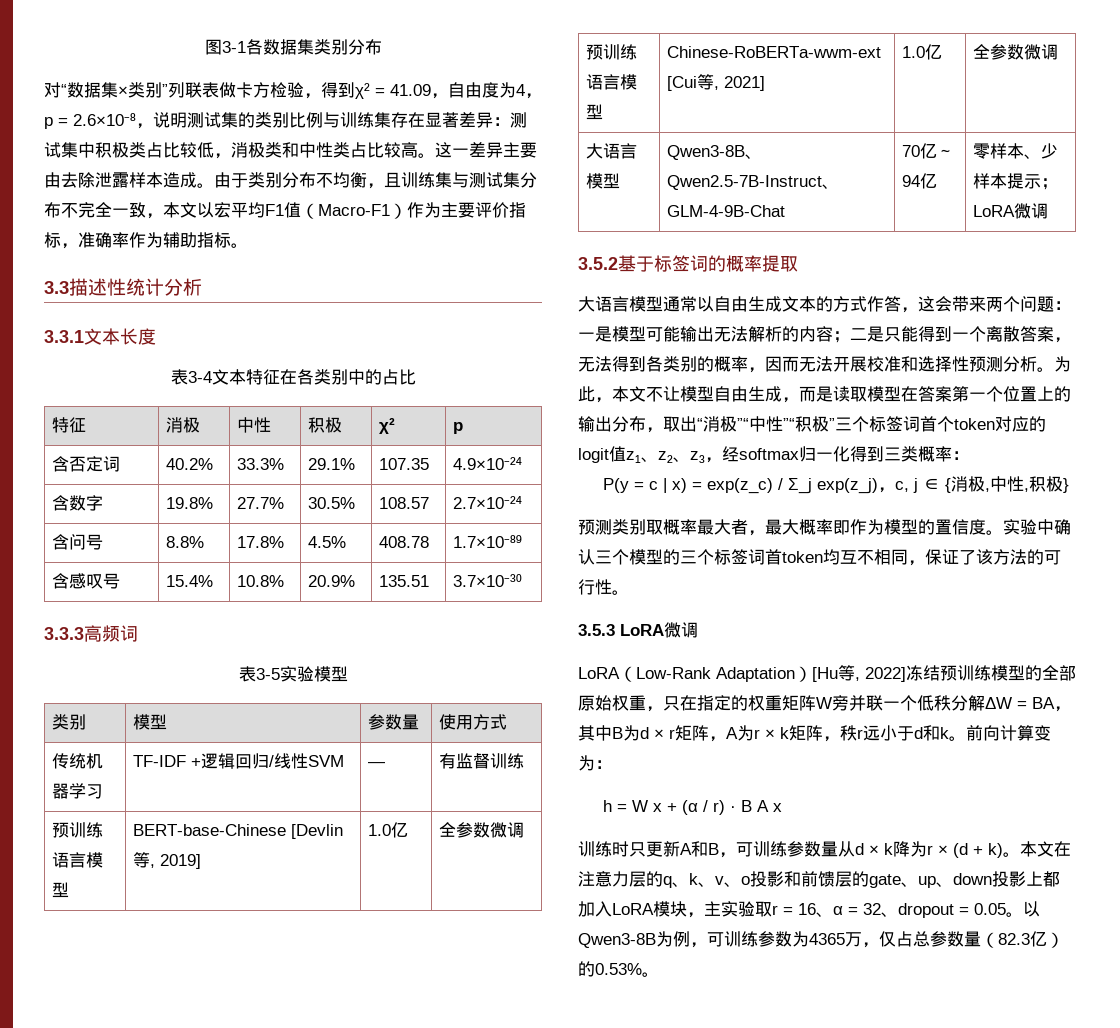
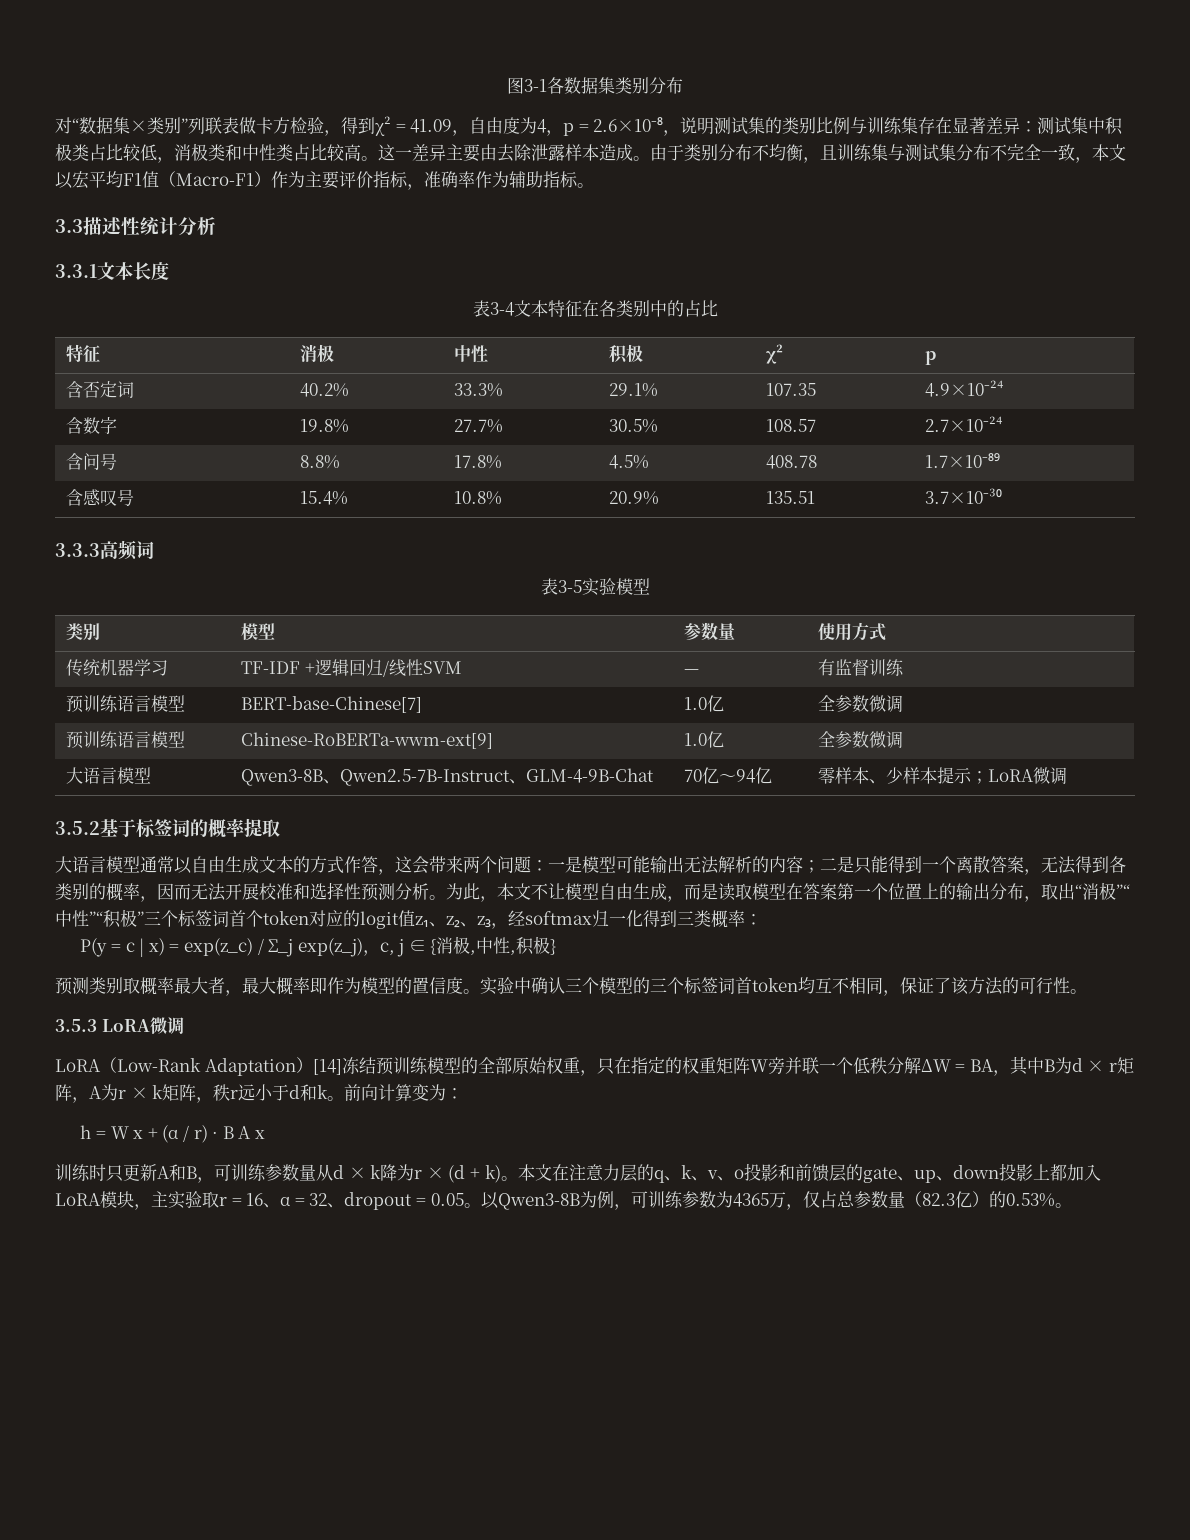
[132,824,343,839] [132,852,201,869] BERT-base-Chinese [Devlin等, 2019] -> [240,696,422,713] BERT-base-Chinese[7]
[666,46,881,58] [666,74,765,91] Chinese-RoBERTa-wwm-ext [Cui等, 2021] -> [240,732,493,749] Chinese-RoBERTa-wwm-ext[9]
[812,665,906,682] [Hu等, 2022] -> [312,1059,342,1075] [14]

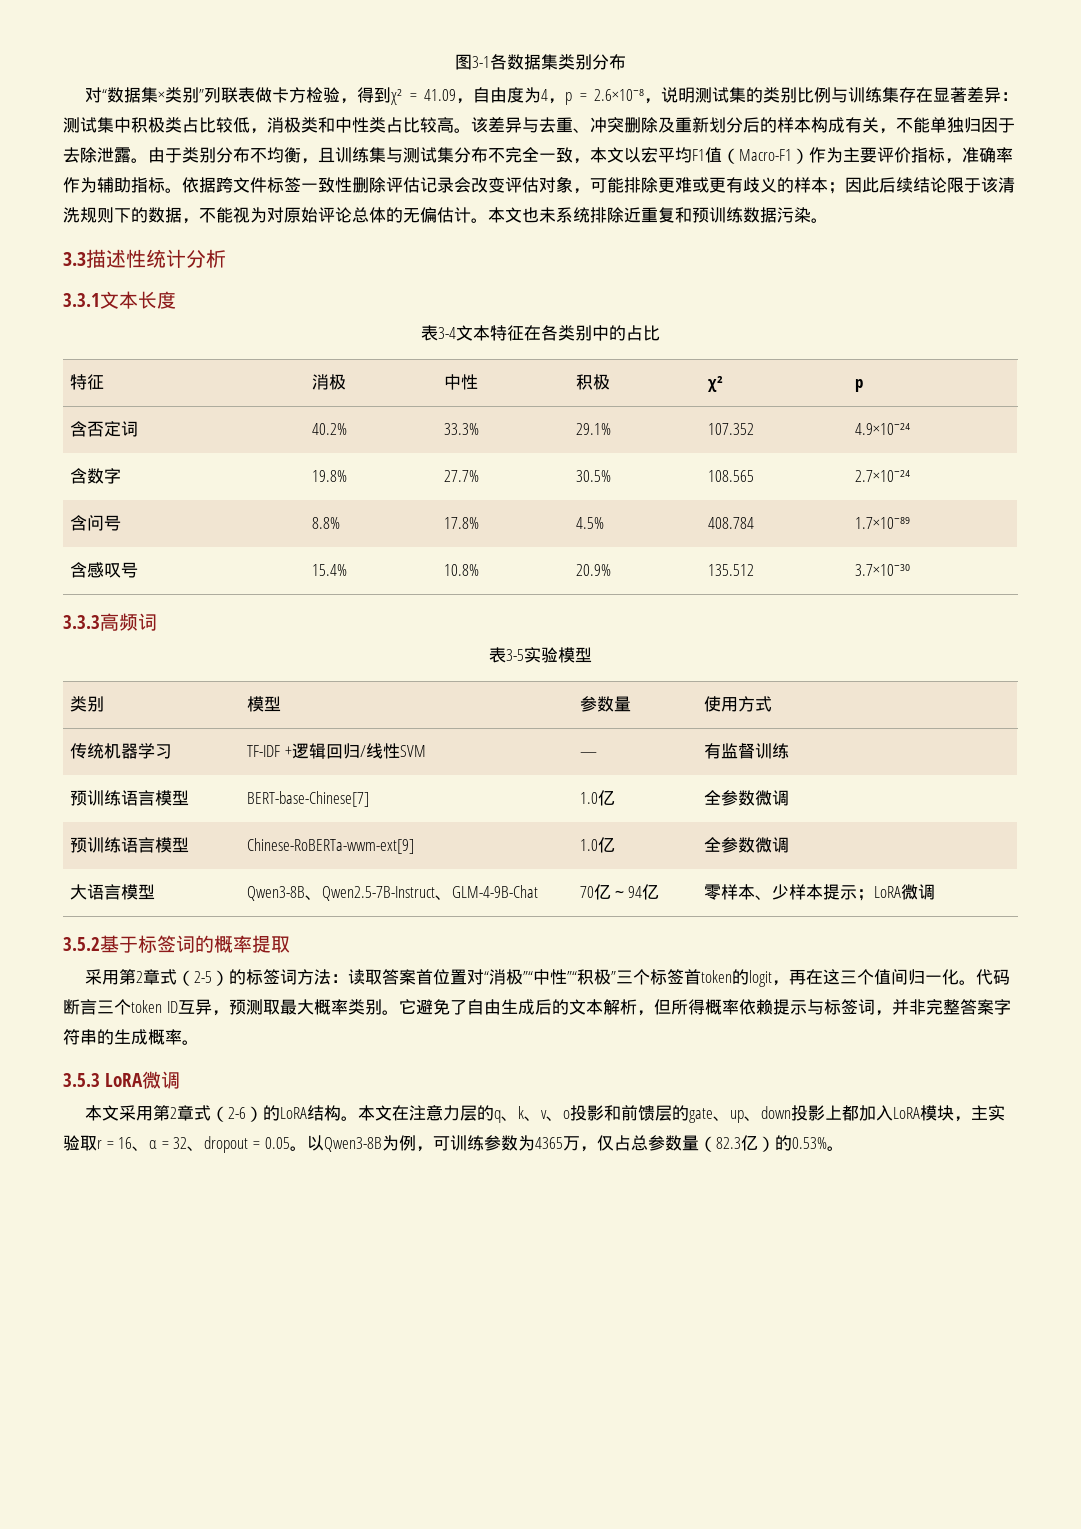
[378,144,633,162] 这一差异主要由去除泄露样本造成 -> [471,117,1015,134] [63,147,131,163] 该差异与去重、冲突删除及重新划分后的样本构成有关，不能单独归因于去除泄露
(594, 185) none -> [182,176,1015,194] [63,207,828,224] 依据跨文件标签一致性删除评估记录会改变评估对象，可能排除更难或更有歧义的样本；因此后续结论限于该清洗规则下的数据，不能视为对原始评论总体的无偏估计。本文也未系统排除近重复和预训练数据污染。
[765,383,816,396] 107.35 -> [708,423,755,435] 107.352
[765,419,816,432] 108.57 -> [708,470,755,482] 108.565
[765,455,817,469] 408.78 -> [708,517,755,529] 408.784
[765,491,815,504] 135.51 -> [708,564,755,576] 135.512
[55,856,1126,875] [55,882,1075,902] 大语言模型通常以自由生成文本的方式作答，这会带来两个问题：一是模型可能输出无法解析的内容；二是只能得到一个离散答案，无法得到各类别的概率，因而无法开展校准和选择性预测分析。为此，本文不让模型自由生成，而是读取模型在答案第一个位置上的输出分布，取出 -> [85,969,485,986] 采用第2章式（2-5）的标签词方法：读取答案首位置对
[212,910,762,929] [80,936,557,957] [55,977,1087,996] [55,1017,184,1035] [55,1056,1134,1076] [55,1084,464,1103] [80,1125,265,1143] [55,1164,501,1183] 词首个token对应的logit值z₁、z₂、z₃，经softmax归一化得到三类概率： // P(y = c | x) = exp(z_c) / Σ_j exp(z_j)，c, j ∈ {消极,中性,积极} // 预测类别取概率最大者，最大概率即作为模型的置信度。实验中确认三个模型的三个标签词首token均互不相同，保证了该方法的可行性。 // 3.5.3 LoRA微调 // LoRA（Low-Rank Adaptation）[14]冻结预训练模型的全部原始权重，只在指定的权重矩阵W旁并联一个低秩分解ΔW = BA，其中B为d × r矩阵，A为r × k矩阵，秩r远小于d和k。前向计算变为： // h = W x + (α / r) · B A x // 训练时只更新A和B，可训练参数量从d × k降为r × (d + k) -> [684,969,1011,987] [63,999,1011,1016] [63,1029,199,1045] [63,1071,180,1089] [85,1105,342,1122] 首token的logit，再在这三个值间归一化。代码断言三个token ID互异，预测取最大概率类别。它避免了自由生成后的文本解析，但所得概率依赖提示与标签词，并非完整答案字符串的生成概率。 // 3.5.3 LoRA微调 // 本文采用第2章式（2-6）的LoRA结构

